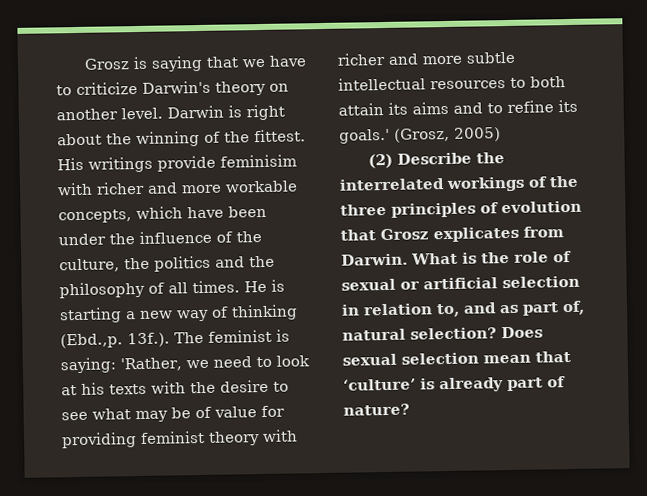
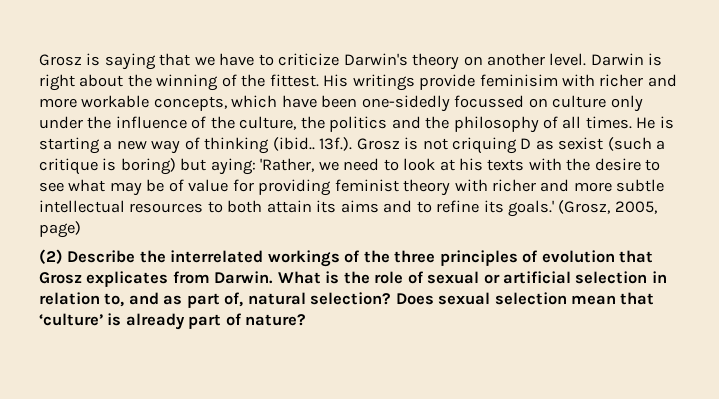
(267, 211) none -> [361,95,643,112] one-sidedly focussed on culture only
[60,329,290,349] [60,357,116,374] (Ebd.,p. 13f.). The feminist is saying: -> [272,137,666,154] [39,158,256,175] (ibid.. 13f.). Grosz is not criquing D as sexist (such a critique is boring) but aying:
[454,127,501,142] 2005) -> [614,201,657,214] [39,221,81,238] 2005, page)

